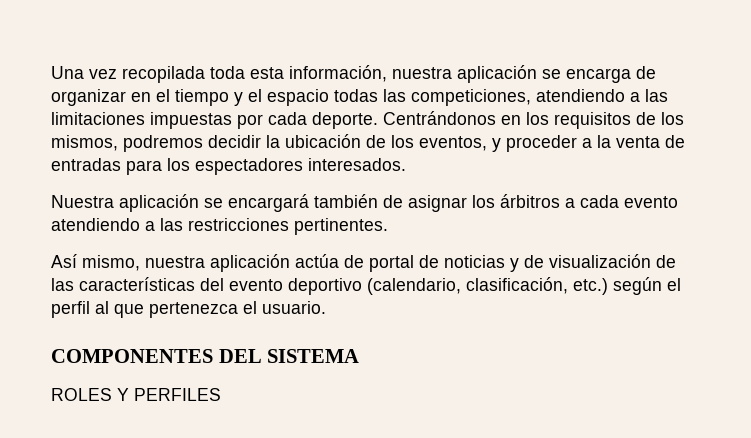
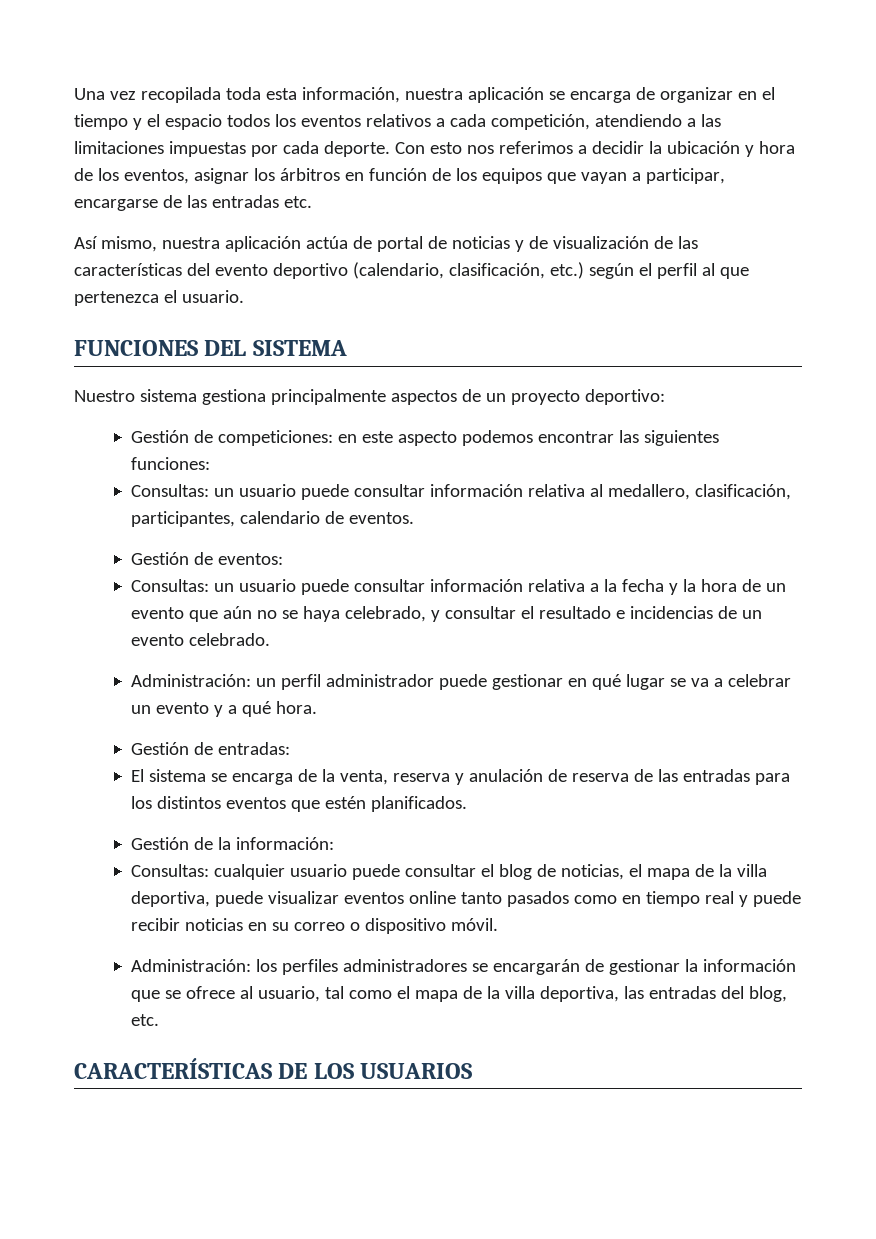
[334,89,531,106] todas las competiciones, -> [226,114,590,130] todos los eventos relativos a cada competición,
[383,111,684,129] [51,135,203,152] Centrándonos en los requisitos de los mismos, podremos -> [394,141,587,154] Con esto nos referimos a
(361, 141) none -> [744,141,795,157] y hora
[492,135,685,152] [51,158,406,175] [51,194,678,212] [51,218,388,235] y proceder a la venta de entradas para los espectadores interesados. // Nuestra aplicación se encargará también de asignar los árbitros a cada evento atendiendo a las restricciones pertinentes. -> [193,168,725,184] [74,195,312,211] asignar los árbitros en función de los equipos que vayan a participar, encargarse de las entradas etc.
[51,349,213,363] COMPONENTES -> [74,340,198,356] FUNCIONES
[51,388,221,401] ROLES Y PERFILES -> [74,389,665,405] [131,430,720,446] [131,457,211,470] [131,484,792,500] [131,511,415,527] [131,552,284,565] [131,579,787,595] [131,606,763,622] [131,633,271,646] [131,674,792,690] [131,701,318,717] [131,742,291,755] [131,769,791,785] [131,796,468,812] [131,837,335,850] [131,864,768,880] [131,891,802,907] [131,918,499,934] [131,959,797,975] [131,986,788,1002] [131,1014,160,1026] [74,1058,473,1079] Nuestro sistema gestiona principalmente aspectos de un proyecto deportivo: // Gestión de competiciones: en este aspecto podemos encontrar las siguientes funciones: // Consultas: un usuario puede consultar información relativa al medallero, clasificación, participantes, calendario de eventos. // Gestión de eventos: // Consultas: un usuario puede consultar información relativa a la fecha y la hora de un evento que aún no se haya celebrado, y consultar el resultado e incidencias de un evento celebrado. // Administración: un perfil administrador puede gestionar en qué lugar se va a celebrar un evento y a qué hora. // Gestión de entradas: // El sistema se encarga de la venta, reserva y anulación de reserva de las entradas para los distintos eventos que estén planificados. // Gestión de la información: // Consultas: cualquier usuario puede consultar el blog de noticias, el mapa de la villa deportiva, puede visualizar eventos online tanto pasados como en tiempo real y puede recibir noticias en su correo o dispositivo móvil. // Administración: los perfiles administradores se encargarán de gestionar la información que se ofrece al usuario, tal como el mapa de la villa deportiva, las entradas del blog, etc. // CARACTERÍSTICAS DE LOS USUARIOS

